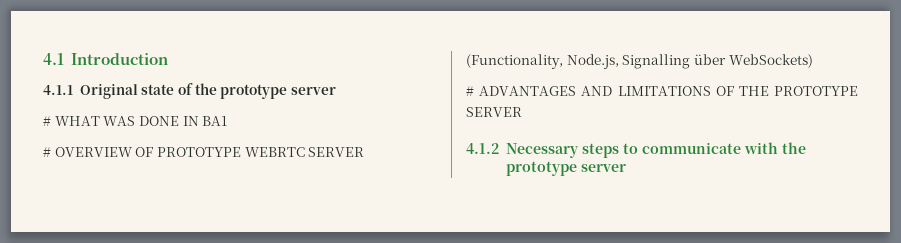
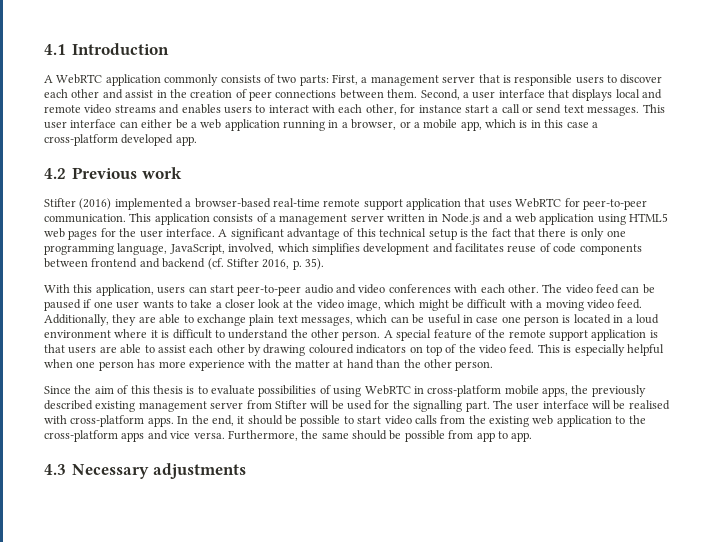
[43,83,336,99] [43,116,228,126] [43,147,365,157] [466,54,813,69] [466,86,858,96] [466,107,522,117] [466,142,806,158] [505,161,626,176] 4.1.1 Original state of the prototype server // # WHAT WAS DONE IN BA1 // # OVERVIEW OF PROTOTYPE WEBRTC SERVER (Functionality, Node.js, Signalling über WebSockets) // # ADVANTAGES AND LIMITATIONS OF THE PROTOTYPE SERVER // 4.1.2 Necessary steps to communicate with the prototype server -> [44,74,663,86] [44,89,663,101] [44,104,665,116] [44,119,598,131] [44,134,197,146] [44,167,182,179] [44,198,647,210] [44,213,668,225] [44,228,626,240] [44,243,642,255] [44,258,324,270] [44,284,655,296] [44,299,643,311] [44,314,659,326] [44,329,658,341] [44,344,664,356] [44,359,494,371] [44,385,646,397] [44,400,670,412] [44,415,646,427] [44,430,533,442] [44,463,246,479] A WebRTC application commonly consists of two parts: First, a management server that is responsible users to discover each other and assist in the creation of peer connections between them. Second, a user interface that displays local and remote video streams and enables users to interact with each other, for instance start a call or send text messages. This user interface can either be a web application running in a browser, or a mobile app, which is in this case a cross-platform developed app. // 4.2 Previous work // Stifter (2016) implemented a browser-based real-time remote support application that uses WebRTC for peer-to-peer communication. This application consists of a management server written in Node.js and a web application using HTML5 web pages for the user interface. A significant advantage of this technical setup is the fact that there is only one programming language, JavaScript, involved, which simplifies development and facilitates reuse of code components between frontend and backend (cf. Stifter 2016, p. 35). // With this application, users can start peer-to-peer audio and video conferences with each other. The video feed can be paused if one user wants to take a closer look at the video image, which might be difficult with a moving video feed. Additionally, they are able to exchange plain text messages, which can be useful in case one person is located in a loud environment where it is difficult to understand the other person. A special feature of the remote support application is that users are able to assist each other by drawing coloured indicators on top of the video feed. This is especially helpful when one person has more experience with the matter at hand than the other person. // Since the aim of this thesis is to evaluate possibilities of using WebRTC in cross-platform mobile apps, the previously described existing management server from Stifter will be used for the signalling part. The user interface will be realised with cross-platform apps. In the end, it should be possible to start video calls from the existing web application to the cross-platform apps and vice versa. Furthermore, the same should be possible from app to app. // 4.3 Necessary adjustments

